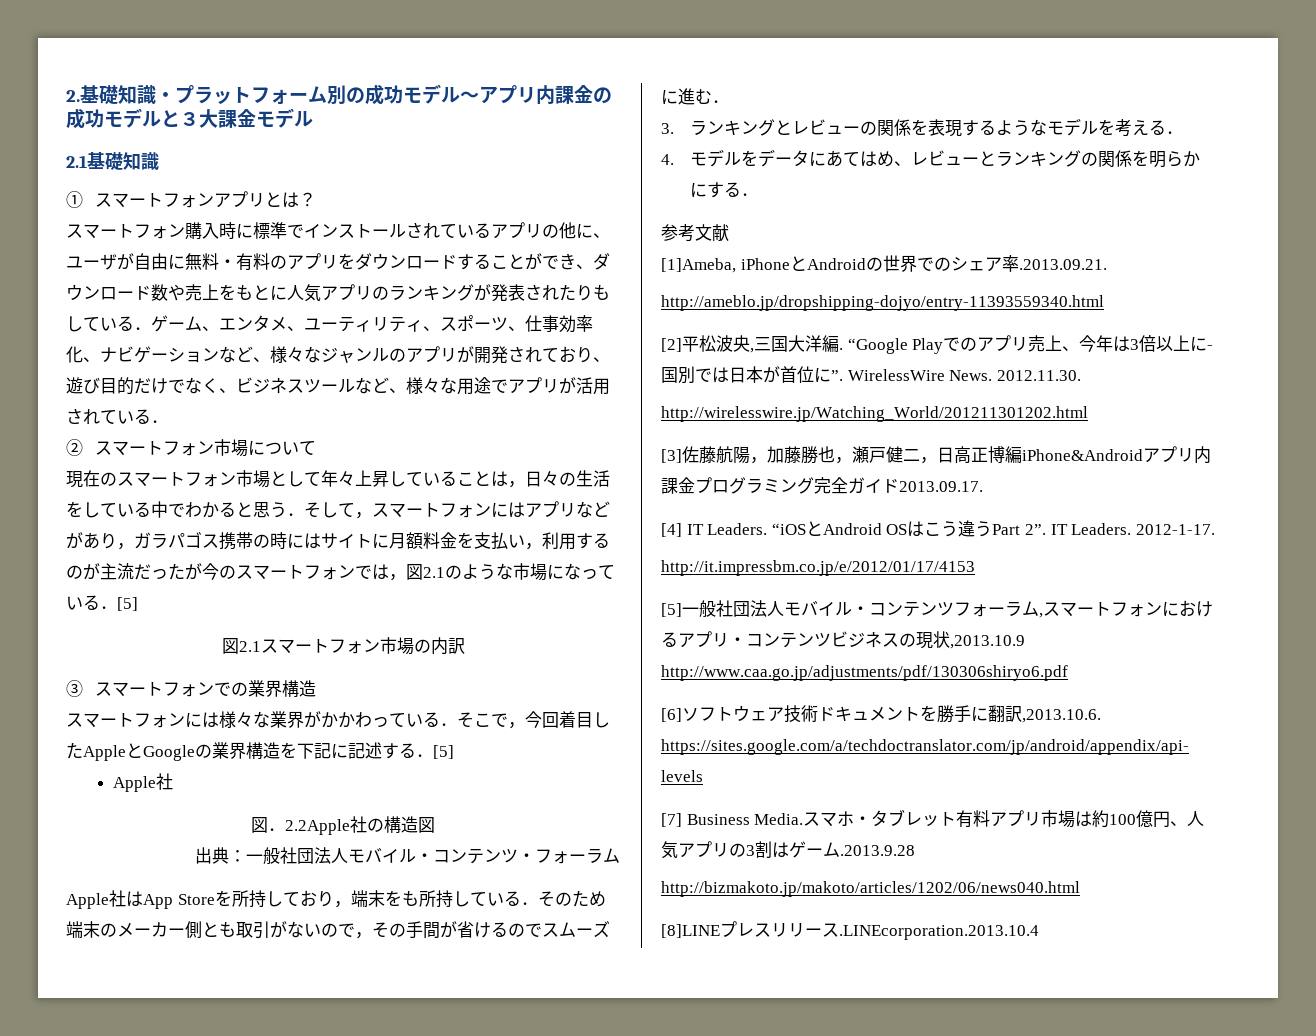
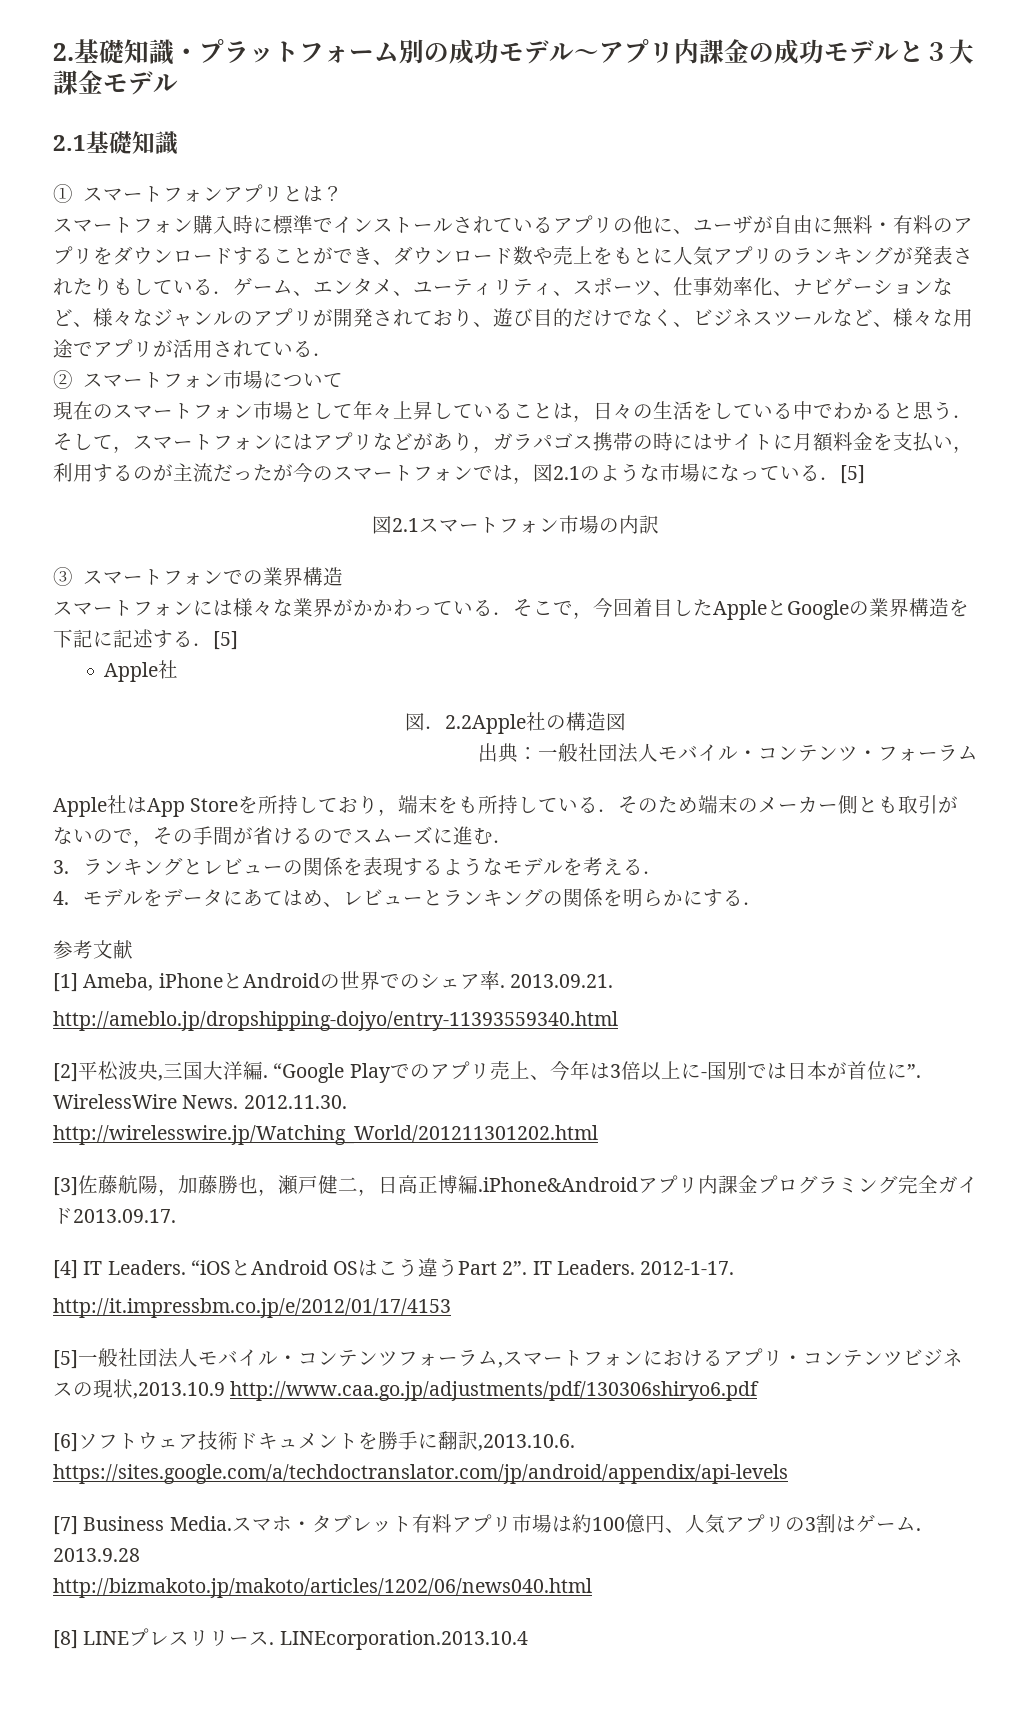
[661,258,736,273] [1]Ameba, -> [53,973,154,992] [1] Ameba,
[1018,259,1107,270] .2013.09.21. -> [499,974,613,988] . 2013.09.21.
[1022,449,1143,461] iPhone&Android -> [478,1177,638,1192] .iPhone&Android
[840,845,915,856] .2013.9.28 -> [915,1528,921,1531] [53,1548,140,1562] . 2013.9.28
[661,924,720,938] [8]LINE -> [53,1630,130,1649] [8] LINE
[839,925,1039,940] .LINEcorporation.2013.10.4 -> [269,1630,528,1650] . LINEcorporation.2013.10.4

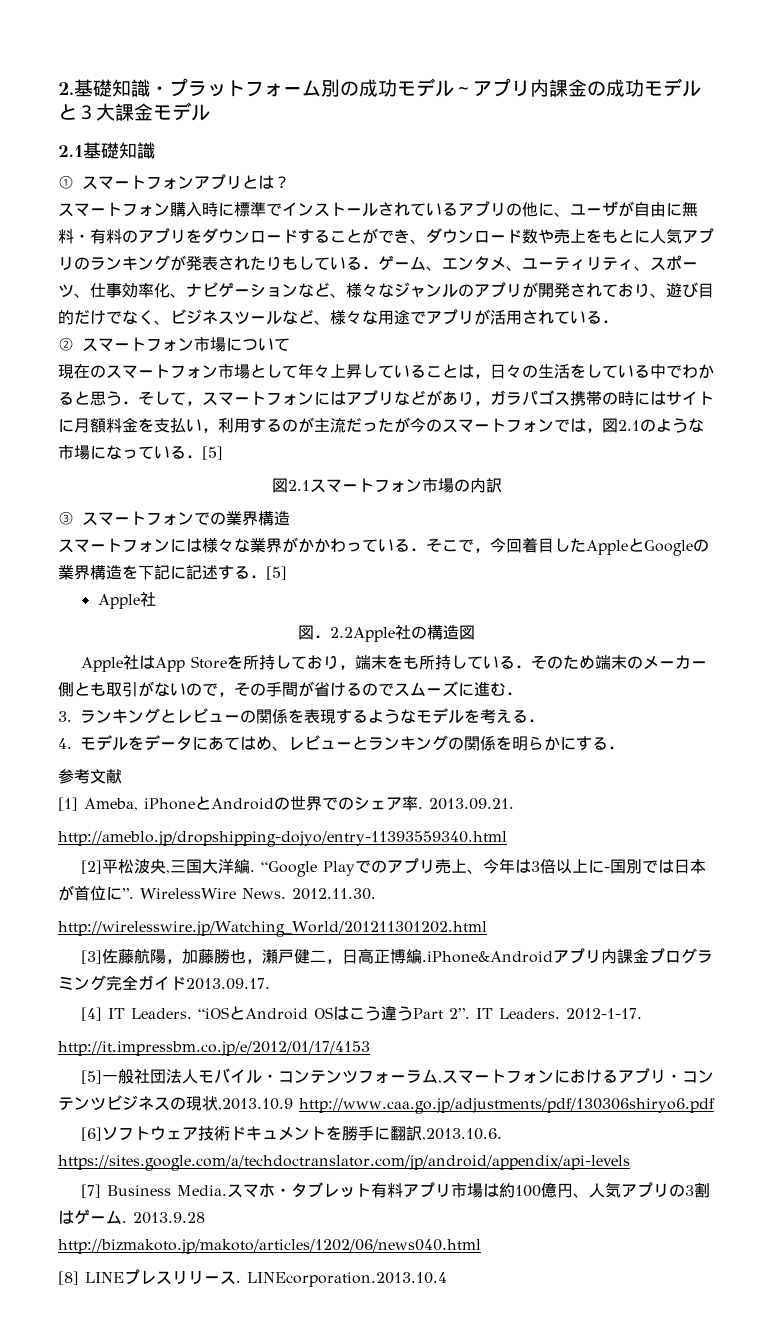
[478,743,978,763] // 出典：一般社団法人モバイル・コンテンツ・フォーラム -> (475, 632) none

